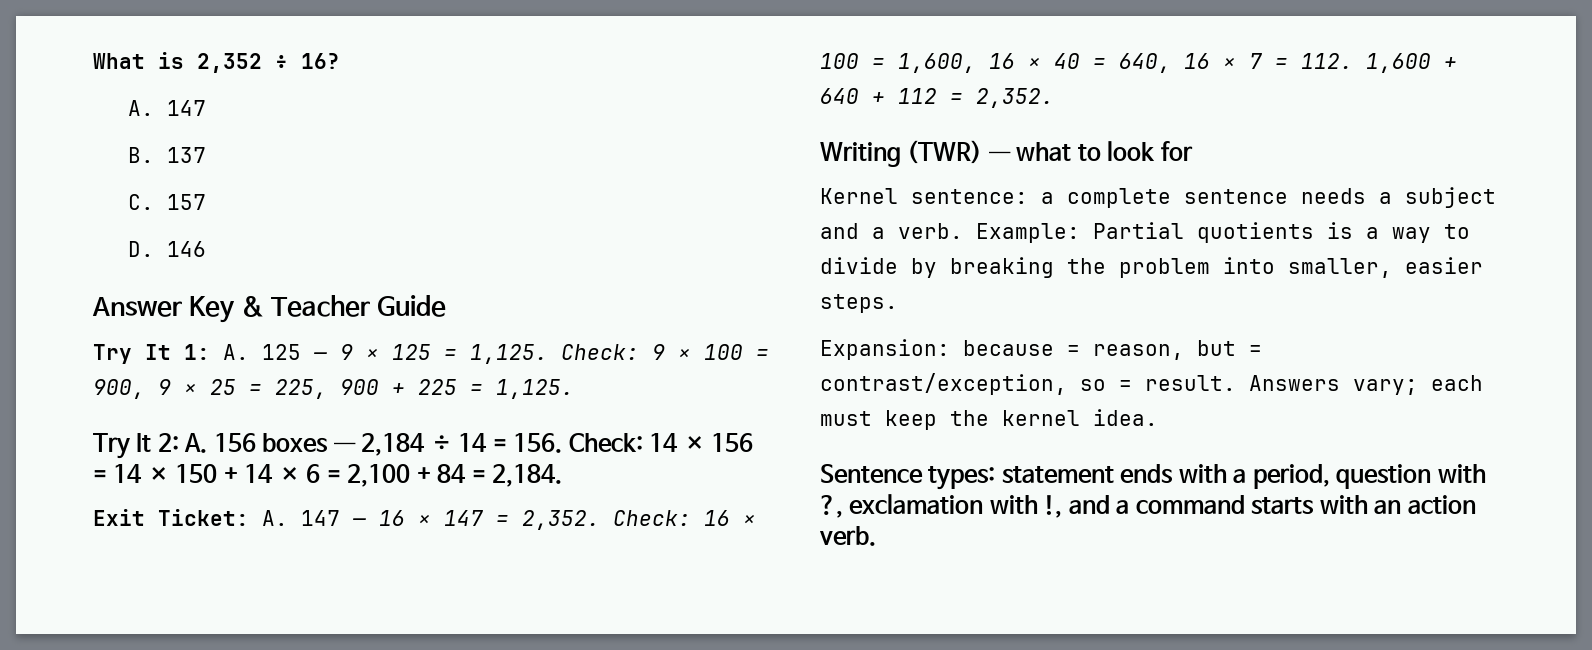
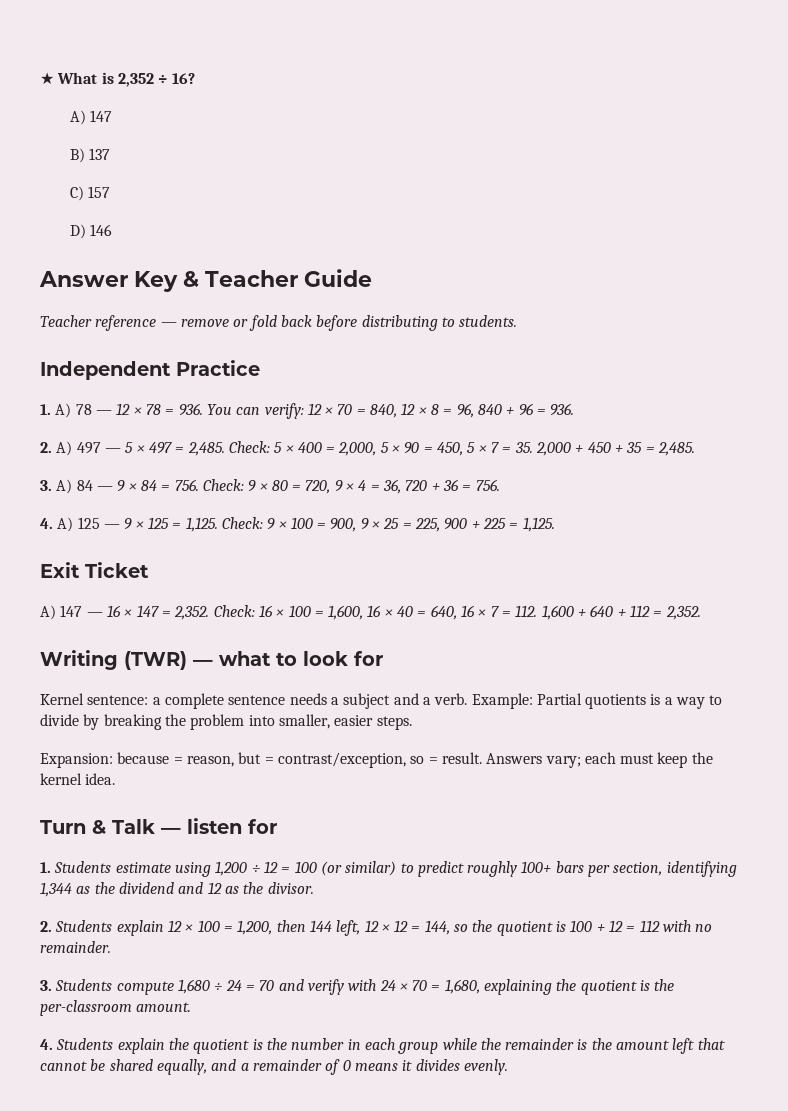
(93, 61) none -> [40,72,54,85] ★
[128,100,155,116] A. -> [69,110,86,125] A)
[128,147,155,163] B. -> [69,148,85,163] B)
[128,194,155,210] C. -> [69,186,84,201] C)
[128,241,155,257] D. -> [69,224,86,239] D)
[93,344,249,364] Try It 1: A. -> [40,315,518,331] [40,360,260,380] [40,403,575,419] [40,441,695,456] [40,479,500,494] [40,517,74,532] Teacher reference — remove or fold back before distributing to students. // Independent Practice // 1. A) 78 — 12 × 78 = 936. You can verify: 12 × 70 = 840, 12 × 8 = 96, 840 + 96 = 936. // 2. A) 497 — 5 × 497 = 2,485. Check: 5 × 400 = 2,000, 5 × 90 = 450, 5 × 7 = 35. 2,000 + 450 + 35 = 2,485. // 3. A) 84 — 9 × 84 = 756. Check: 9 × 80 = 720, 9 × 4 = 36, 720 + 36 = 756. // 4. A)
[93,433,754,459] [93,464,563,487] [93,509,288,526] Try It 2: A. 156 boxes — 2,184 ÷ 14 = 156. Check: 14 × 156 = 14 × 150 + 14 × 6 = 2,100 + 84 = 2,184. // Exit Ticket: A. -> [40,562,149,578] [40,605,56,620] Exit Ticket // A)
[820,464,1486,490] [820,494,1476,518] [819,526,876,546] Sentence types: statement ends with a period, question with ?, exclamation with !, and a command starts with an action verb. -> [40,818,277,834] [40,861,737,877] [40,882,314,897] [40,920,713,936] [40,941,111,953] [40,979,675,995] [40,1000,192,1016] [40,1038,725,1054] [40,1059,508,1075] Turn & Talk — listen for // 1. Students estimate using 1,200 ÷ 12 = 100 (or similar) to predict roughly 100+ bars per section, identifying 1,344 as the dividend and 12 as the divisor. // 2. Students explain 12 × 100 = 1,200, then 144 left, 12 × 12 = 144, so the quotient is 100 + 12 = 112 with no remainder. // 3. Students compute 1,680 ÷ 24 = 70 and verify with 24 × 70 = 1,680, explaining the quotient is the per-classroom amount. // 4. Students explain the quotient is the number in each group while the remainder is the amount left that cannot be shared equally, and a remainder of 0 means it divides evenly.

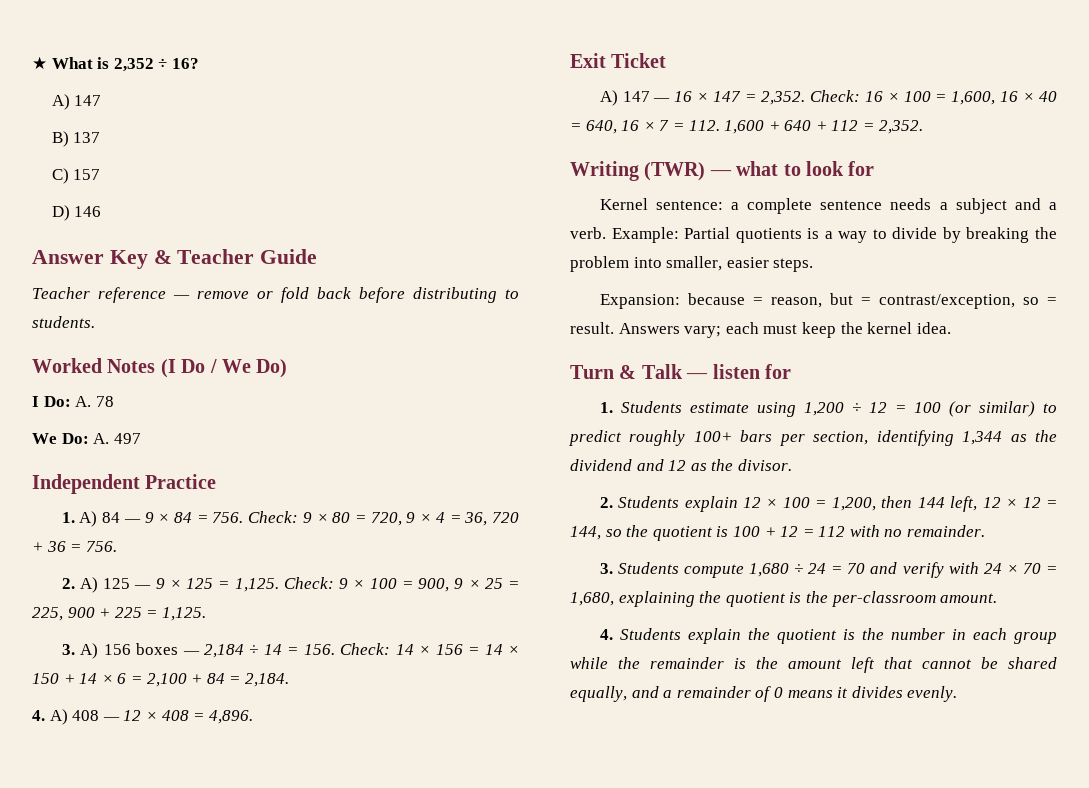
[40,360,260,380] [40,403,575,419] [40,441,695,456] [40,480,52,491] Independent Practice // 1. A) 78 — 12 × 78 = 936. You can verify: 12 × 70 = 840, 12 × 8 = 96, 840 + 96 = 936. // 2. A) 497 — 5 × 497 = 2,485. Check: 5 × 400 = 2,000, 5 × 90 = 450, 5 × 7 = 35. 2,000 + 450 + 35 = 2,485. // 3. -> [32,358,288,378] [32,396,114,407] [32,433,141,444] [32,474,217,494] [61,512,75,523] Worked Notes (I Do / We Do) // I Do: A. 78 // We Do: A. 497 // Independent Practice // 1.
[40,518,53,529] 4. -> [61,578,75,589] 2.
(555, 524) none -> [61,643,519,659] [32,673,289,687] [32,709,253,725] // 3. A) 156 boxes — 2,184 ÷ 14 = 156. Check: 14 × 156 = 14 × 150 + 14 × 6 = 2,100 + 84 = 2,184. // 4. A) 408 — 12 × 408 = 4,896.

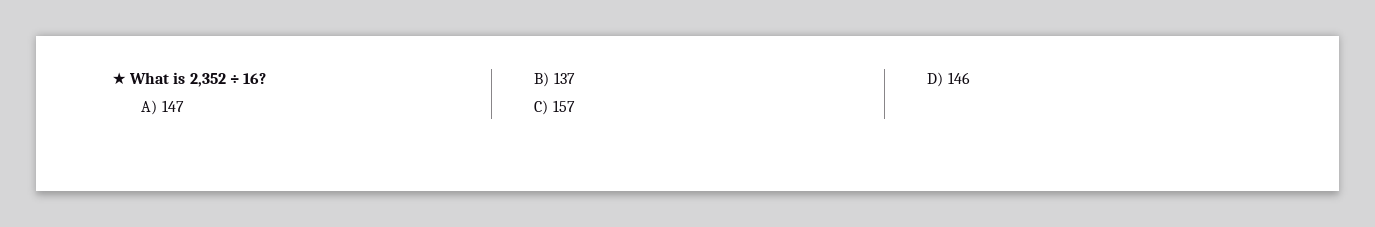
[32,249,318,269] [32,287,519,303] [32,316,95,328] [32,358,288,378] [32,396,114,407] [32,433,141,444] [32,474,217,494] [61,511,519,527] [32,541,117,552] [61,577,519,593] [32,607,206,621] [61,643,519,659] [32,673,289,687] [32,709,253,725] [570,53,667,68] [599,90,1057,106] [570,120,923,134] [570,161,875,181] [599,198,1057,214] [570,227,1057,243] [570,256,814,272] [599,293,1057,309] [570,322,951,338] [570,364,791,379] [599,401,1057,417] [569,430,1057,446] [570,459,792,471] [599,496,1057,512] [570,525,986,541] [599,562,1057,578] [570,591,998,607] [599,628,1057,644] [570,657,1057,673] [570,686,958,702] // Answer Key & Teacher Guide // Teacher reference — remove or fold back before distributing to students. // Worked Notes (I Do / We Do) // I Do: A. 78 // We Do: A. 497 // Independent Practice // 1. A) 84 — 9 × 84 = 756. Check: 9 × 80 = 720, 9 × 4 = 36, 720 + 36 = 756. // 2. A) 125 — 9 × 125 = 1,125. Check: 9 × 100 = 900, 9 × 25 = 225, 900 + 225 = 1,125. // 3. A) 156 boxes — 2,184 ÷ 14 = 156. Check: 14 × 156 = 14 × 150 + 14 × 6 = 2,100 + 84 = 2,184. // 4. A) 408 — 12 × 408 = 4,896. // Exit Ticket // A) 147 — 16 × 147 = 2,352. Check: 16 × 100 = 1,600, 16 × 40 = 640, 16 × 7 = 112. 1,600 + 640 + 112 = 2,352. // Writing (TWR) — what to look for // Kernel sentence: a complete sentence needs a subject and a verb. Example: Partial quotients is a way to divide by breaking the problem into smaller, easier steps. // Expansion: because = reason, but = contrast/exception, so = result. Answers vary; each must keep the kernel idea. // Turn & Talk — listen for // 1. Students estimate using 1,200 ÷ 12 = 100 (or similar) to predict roughly 100+ bars per section, identifying 1,344 as the dividend and 12 as the divisor. // 2. Students explain 12 × 100 = 1,200, then 144 left, 12 × 12 = 144, so the quotient is 100 + 12 = 112 with no remainder. // 3. Students compute 1,680 ÷ 24 = 70 and verify with 24 × 70 = 1,680, explaining the quotient is the per-classroom amount. // 4. Students explain the quotient is the number in each group while the remainder is the amount left that cannot be shared equally, and a remainder of 0 means it divides evenly. -> (970, 78) none

